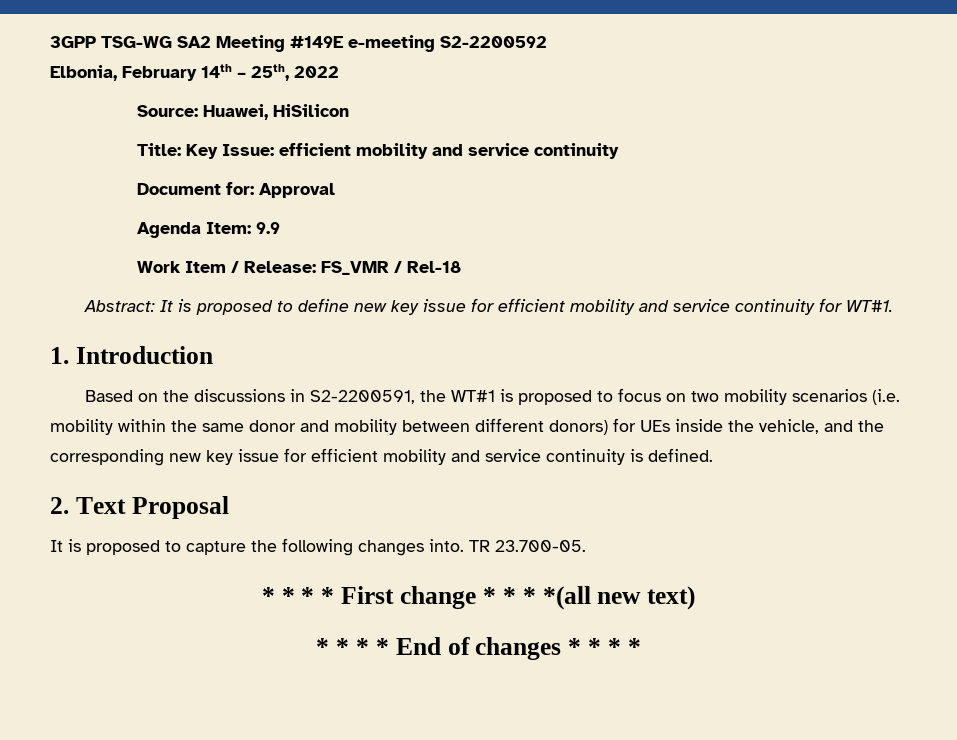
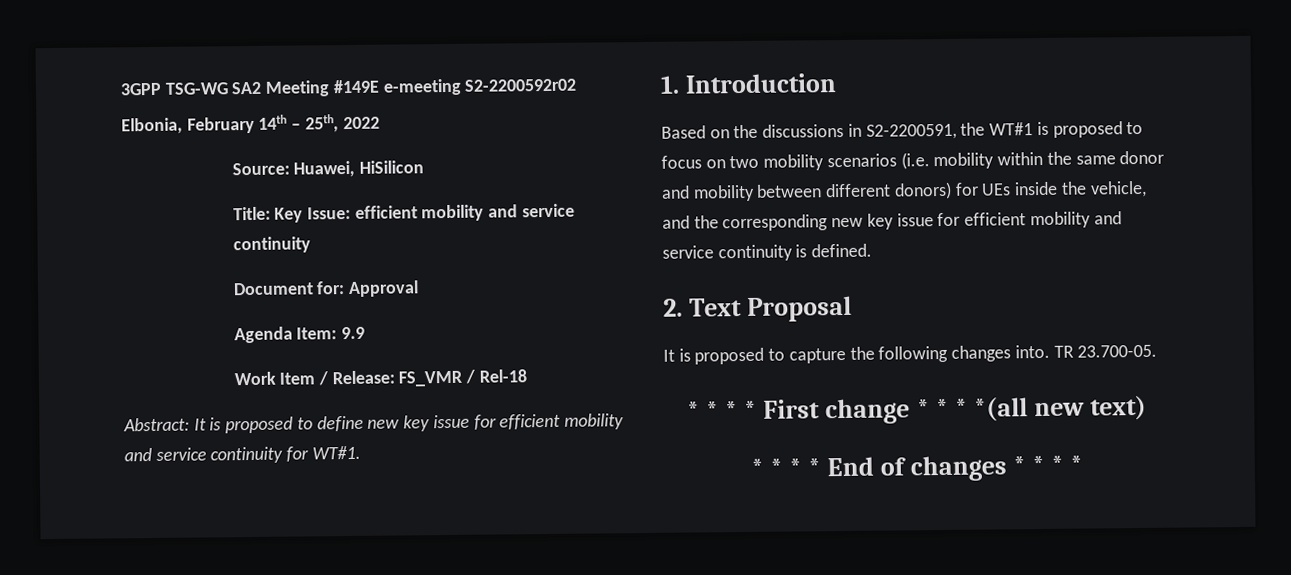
[440,36,547,48] S2-2200592 -> [464,78,578,92] S2-2200592r02

